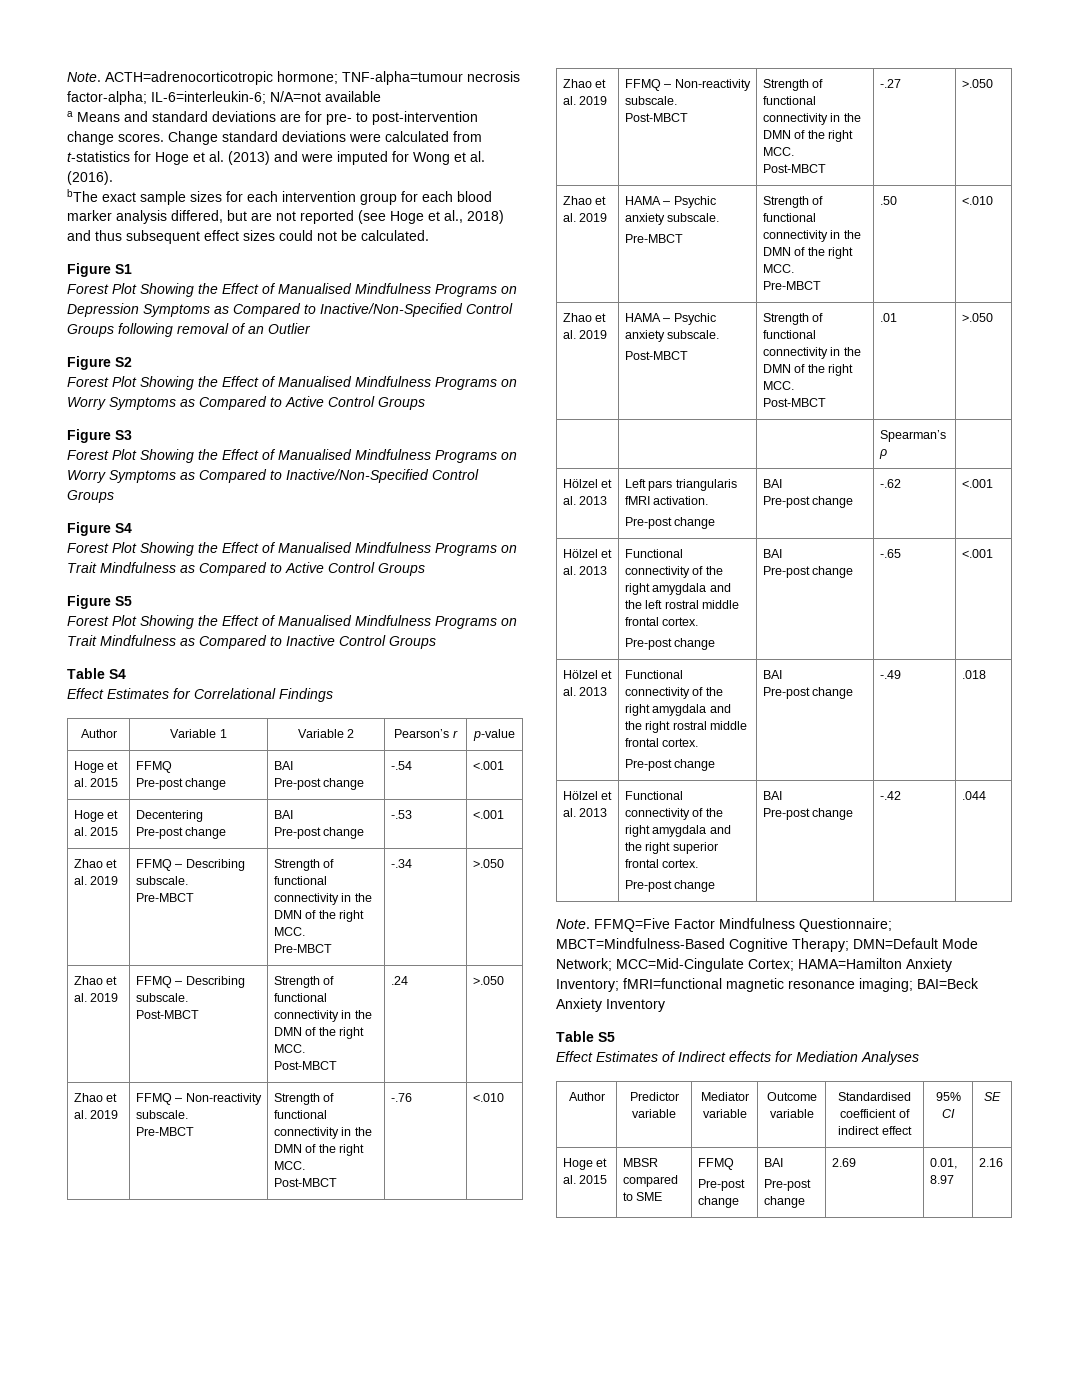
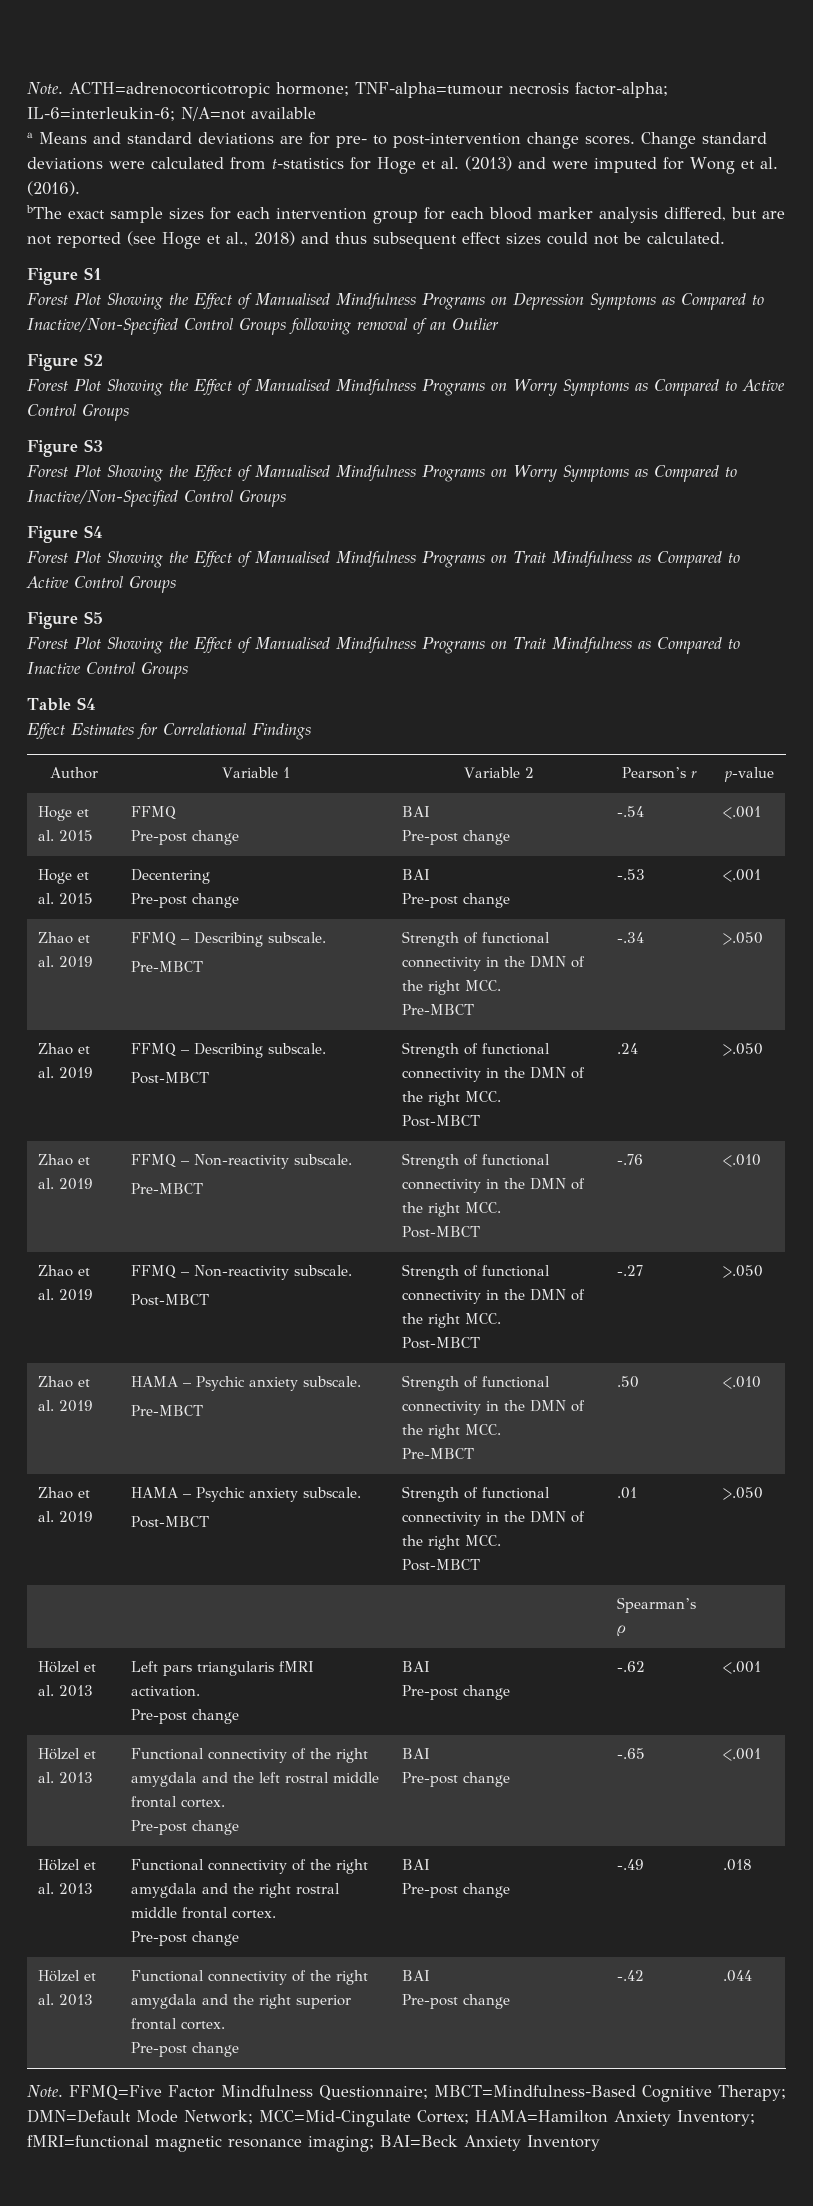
[556,1031,615,1042] [556,1051,919,1065] [568,1092,605,1101] [629,1092,679,1101] [632,1109,676,1118] [700,1092,749,1101] [702,1109,747,1118] [766,1092,817,1101] [769,1109,814,1118] [838,1092,911,1101] [840,1109,910,1118] [838,1126,912,1135] [935,1092,961,1101] [942,1109,955,1118] [984,1092,1001,1101] [562,1158,608,1170] [562,1175,608,1184] [622,1158,658,1167] [622,1175,678,1187] [622,1192,663,1201] [697,1158,734,1170] [697,1179,745,1191] [697,1196,739,1208] [763,1158,783,1167] [763,1179,811,1191] [763,1196,805,1208] [831,1158,856,1167] [929,1158,957,1169] [929,1175,954,1184] [978,1158,1003,1167] // Table S5 // Effect Estimates of Indirect effects for Mediation Analyses // Author | Predictor variable | Mediator variable | Outcome variable | Standardised coefficient of indirect effect | 95% CI | SE // Hoge et al. 2015 | MBSR compared to SME | FFMQ // Pre-post change | BAI // Pre-post change | 2.69 | 0.01, 8.97 | 2.16 -> (600, 2143) none

